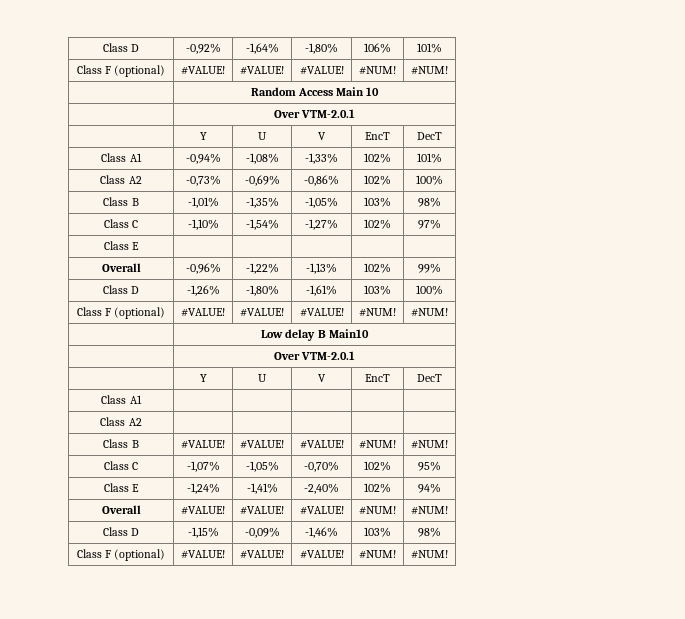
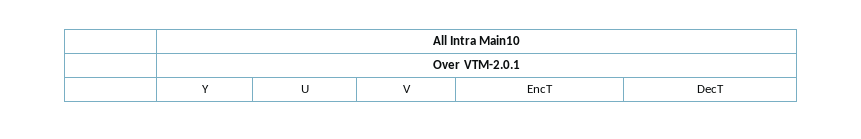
[102,43,140,52] [185,43,221,54] [245,43,279,54] [305,43,338,54] [364,43,391,53] [417,43,442,53] [76,65,166,77] [181,66,225,75] [240,66,284,75] [299,66,344,75] [359,66,396,75] [411,66,448,75] [250,87,380,96] [273,109,356,118] [199,132,207,140] [258,132,267,140] [318,132,326,140] [365,132,390,140] [417,132,442,140] [101,153,142,162] [185,153,221,164] [245,153,279,164] [305,153,338,164] [364,153,391,163] [417,153,442,163] [100,175,142,184] [185,175,221,186] [244,175,280,186] [304,175,339,186] [364,175,391,185] [416,175,443,185] [103,197,139,206] [187,197,219,208] [245,197,279,208] [305,197,338,208] [364,197,391,207] [418,197,441,207] [103,219,139,228] [187,219,219,230] [245,219,279,230] [305,219,338,230] [364,219,391,229] [418,219,441,229] [103,241,140,250] [101,263,141,272] [185,263,221,274] [245,263,279,274] [306,263,337,274] [364,263,391,273] [418,263,441,273] [102,285,140,294] [186,285,220,296] [245,285,279,296] [306,285,337,296] [364,285,391,295] [416,285,443,295] [76,307,166,319] [181,308,225,317] [240,308,284,317] [299,308,344,317] [359,308,396,317] [411,308,448,317] [261,329,326,341] Class D | -0,92% | -1,64% | -1,80% | 106% | 101% // Class F (optional) | #VALUE! | #VALUE! | #VALUE! | #NUM! | #NUM! // | Random Access Main 10 // | Over VTM-2.0.1 // | Y | U | V | EncT | DecT // Class A1 | -0,94% | -1,08% | -1,33% | 102% | 101% // Class A2 | -0,73% | -0,69% | -0,86% | 102% | 100% // Class B | -1,01% | -1,35% | -1,05% | 103% | 98% // Class C | -1,10% | -1,54% | -1,27% | 102% | 97% // Class E | | | | | // Overall | -0,96% | -1,22% | -1,13% | 102% | 99% // Class D | -1,26% | -1,80% | -1,61% | 103% | 100% // Class F (optional) | #VALUE! | #VALUE! | #VALUE! | #NUM! | #NUM! // | Low delay B -> [432,35,476,45] | All Intra
[101,395,142,404] [100,417,142,426] [103,439,139,448] [181,440,225,449] [240,440,284,449] [299,440,344,449] [359,440,396,449] [411,440,448,449] [103,461,139,470] [186,461,220,472] [245,461,279,472] [304,461,339,472] [364,461,391,471] [418,461,441,471] [103,483,140,492] [186,483,220,494] [246,483,278,494] [304,483,339,494] [364,483,391,493] [418,483,441,493] [101,505,141,514] [181,506,225,515] [240,506,284,515] [299,506,344,515] [359,506,396,515] [411,506,448,515] [102,527,140,536] [187,527,219,538] [244,527,280,538] [305,527,338,538] [364,527,391,537] [418,527,441,537] [76,549,166,561] [181,550,225,559] [240,550,284,559] [299,550,344,559] [359,550,396,559] [411,550,448,559] // Class A1 | | | | | // Class A2 | | | | | // Class B | #VALUE! | #VALUE! | #VALUE! | #NUM! | #NUM! // Class C | -1,07% | -1,05% | -0,70% | 102% | 95% // Class E | -1,24% | -1,41% | -2,40% | 102% | 94% // Overall | #VALUE! | #VALUE! | #VALUE! | #NUM! | #NUM! // Class D | -1,15% | -0,09% | -1,46% | 103% | 98% // Class F (optional) | #VALUE! | #VALUE! | #VALUE! | #NUM! | #NUM! -> (725, 89) none

